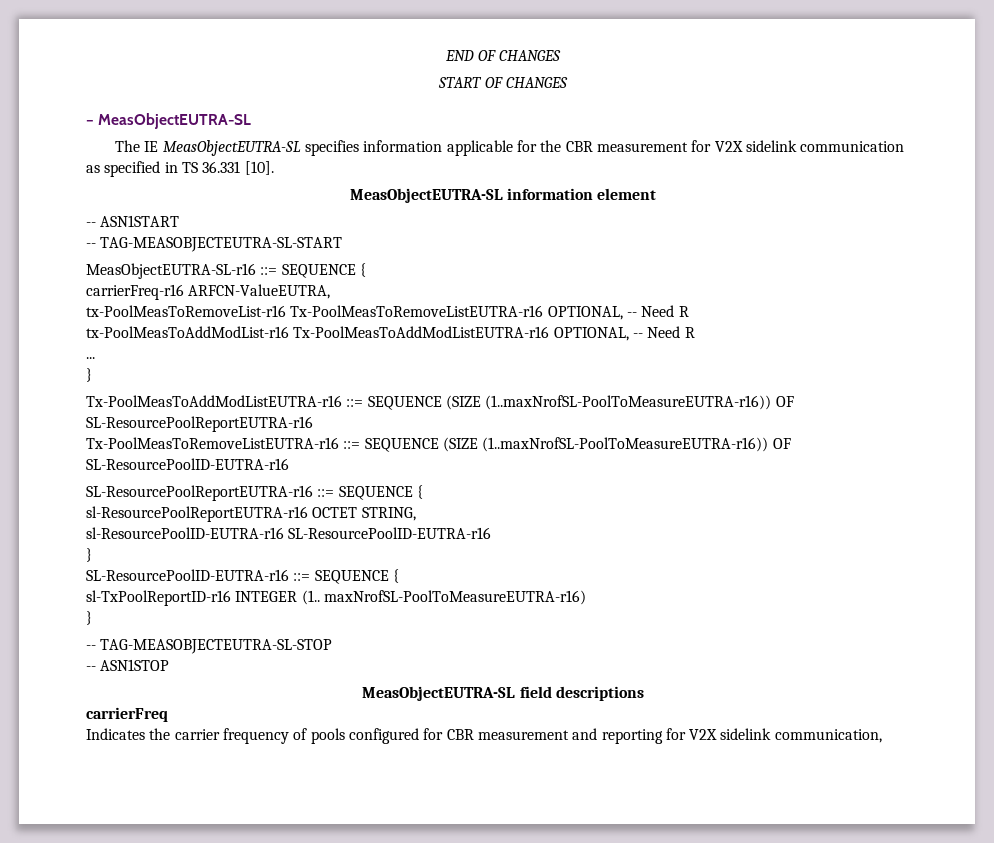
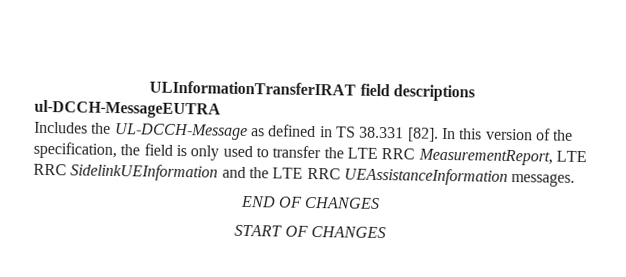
(444, 55) none -> [149,80,475,102] [34,99,221,119] [34,121,574,142] [33,141,587,166] [33,163,576,187] ULInformationTransferIRAT field descriptions // ul-DCCH-MessageEUTRA // Includes the UL-DCCH-Message as defined in TS 38.331 [82]. In this version of the specification, the field is only used to transfer the LTE RRC MeasurementReport, LTE RRC SidelinkUEInformation and the LTE RRC UEAssistanceInformation messages. //
[86,113,252,129] [114,140,905,156] [86,161,274,177] [349,188,657,203] [86,215,180,227] [86,237,343,252] [86,263,366,279] [86,284,331,300] [86,305,689,320] [86,326,695,341] [86,357,95,359] [86,368,92,382] [86,395,794,410] [86,416,313,432] [86,437,791,452] [86,458,289,470] [86,485,423,501] [86,506,416,522] [86,527,492,539] [86,548,92,562] [86,569,399,584] [86,590,586,606] [86,611,92,625] [86,639,333,654] [86,659,170,671] [362,686,644,701] [86,707,168,722] [86,728,882,744] // – MeasObjectEUTRA-SL // The IE MeasObjectEUTRA-SL specifies information applicable for the CBR measurement for V2X sidelink communication as specified in TS 36.331 [10]. // MeasObjectEUTRA-SL information element // -- ASN1START // -- TAG-MEASOBJECTEUTRA-SL-START // MeasObjectEUTRA-SL-r16 ::= SEQUENCE { // carrierFreq-r16 ARFCN-ValueEUTRA, // tx-PoolMeasToRemoveList-r16 Tx-PoolMeasToRemoveListEUTRA-r16 OPTIONAL, -- Need R // tx-PoolMeasToAddModList-r16 Tx-PoolMeasToAddModListEUTRA-r16 OPTIONAL, -- Need R // ... // } // Tx-PoolMeasToAddModListEUTRA-r16 ::= SEQUENCE (SIZE (1..maxNrofSL-PoolToMeasureEUTRA-r16)) OF SL-ResourcePoolReportEUTRA-r16 // Tx-PoolMeasToRemoveListEUTRA-r16 ::= SEQUENCE (SIZE (1..maxNrofSL-PoolToMeasureEUTRA-r16)) OF SL-ResourcePoolID-EUTRA-r16 // SL-ResourcePoolReportEUTRA-r16 ::= SEQUENCE { // sl-ResourcePoolReportEUTRA-r16 OCTET STRING, // sl-ResourcePoolID-EUTRA-r16 SL-ResourcePoolID-EUTRA-r16 // } // SL-ResourcePoolID-EUTRA-r16 ::= SEQUENCE { // sl-TxPoolReportID-r16 INTEGER (1.. maxNrofSL-PoolToMeasureEUTRA-r16) // } // -- TAG-MEASOBJECTEUTRA-SL-STOP // -- ASN1STOP // MeasObjectEUTRA-SL field descriptions // carrierFreq // Indicates the carrier frequency of pools configured for CBR measurement and reporting for V2X sidelink communication, -> (386, 232) none

